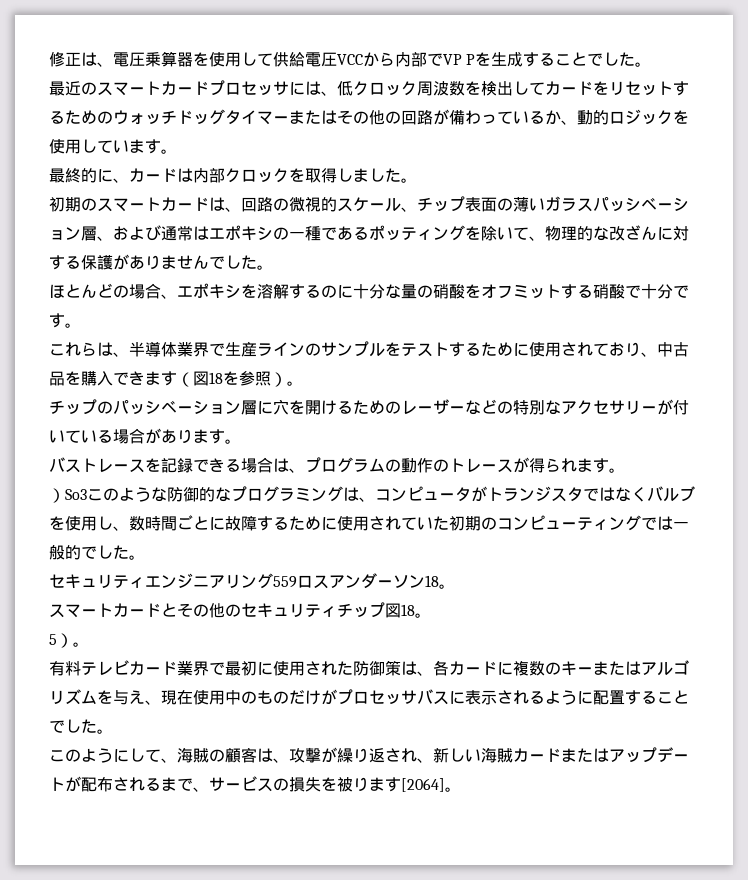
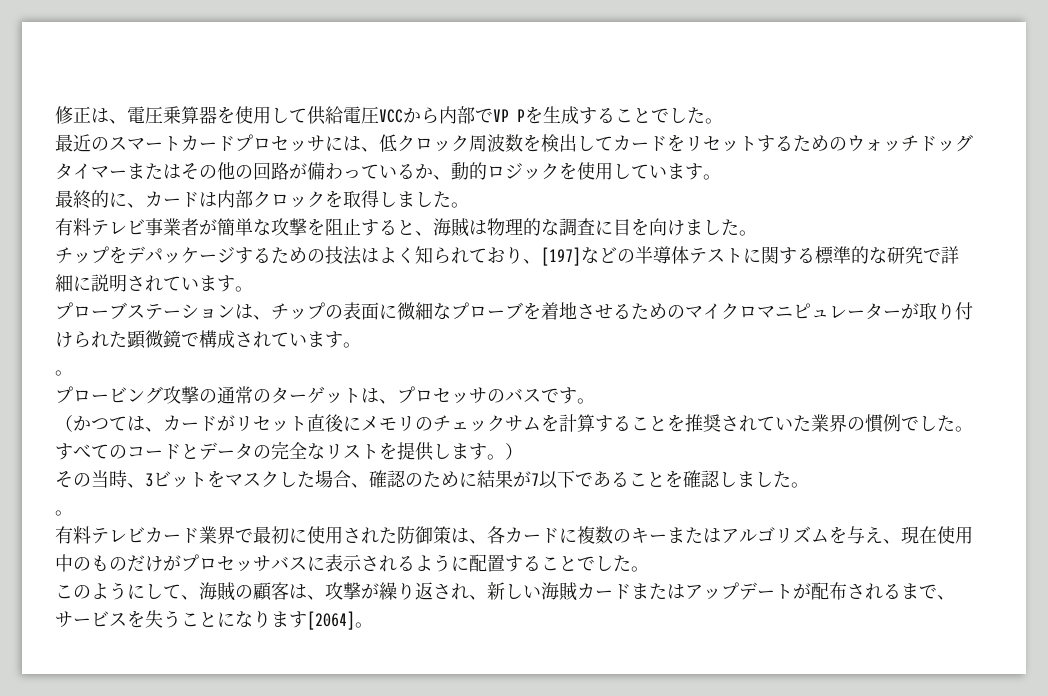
[49,196,689,212] [49,225,689,241] [49,254,273,270] [49,283,689,299] [49,313,81,328] [49,341,689,357] [49,371,303,387] [49,399,689,415] [49,428,241,444] [49,457,625,473] [49,486,695,503] [49,515,689,531] [49,544,145,560] [49,573,455,589] [49,602,431,618] [49,633,73,648] 初期のスマートカードは、回路の微視的スケール、チップ表面の薄いガラスパッシベーション層、および通常はエポキシの一種であるポッティングを除いて、物理的な改ざんに対する保護がありませんでした。 // ほとんどの場合、エポキシを溶解するのに十分な量の硝酸をオフミットする硝酸で十分です。 // これらは、半導体業界で生産ラインのサンプルをテストするために使用されており、中古品を購入できます（図18を参照）。 // チップのパッシベーション層に穴を開けるためのレーザーなどの特別なアクセサリーが付いている場合があります。 // バストレースを記録できる場合は、プログラムの動作のトレースが得られます。 // ）So3このような防御的なプログラミングは、コンピュータがトランジスタではなくバルブを使用し、数時間ごとに故障するために使用されていた初期のコンピューティングでは一般的でした。 // セキュリティエンジニアリング559ロスアンダーソン18。 // スマートカードとその他のセキュリティチップ図18。 // 5） -> [55,218,757,237] [55,246,959,266] [55,274,253,292] [55,302,973,320] [55,330,361,349] [55,370,73,376] [55,386,595,404] [55,414,973,433] [55,441,523,461] [55,470,809,489] 有料テレビ事業者が簡単な攻撃を阻止すると、海賊は物理的な調査に目を向けました。 // チップをデパッケージするための技法はよく知られており、[197]などの半導体テストに関する標準的な研究で詳細に説明されています。 // プローブステーションは、チップの表面に微細なプローブを着地させるためのマイクロマニピュレーターが取り付けられた顕微鏡で構成されています。 // 。 // プロービング攻撃の通常のターゲットは、プロセッサのバスです。 // （かつては、カードがリセット直後にメモリのチェックサムを計算することを推奨されていた業界の慣例でした。すべてのコードとデータの完全なリストを提供します。） // その当時、3ビットをマスクした場合、確認のために結果が7以下であることを確認しました。 //
[273,777,353,792] の損失を被 -> [127,610,253,628] を失うことにな

